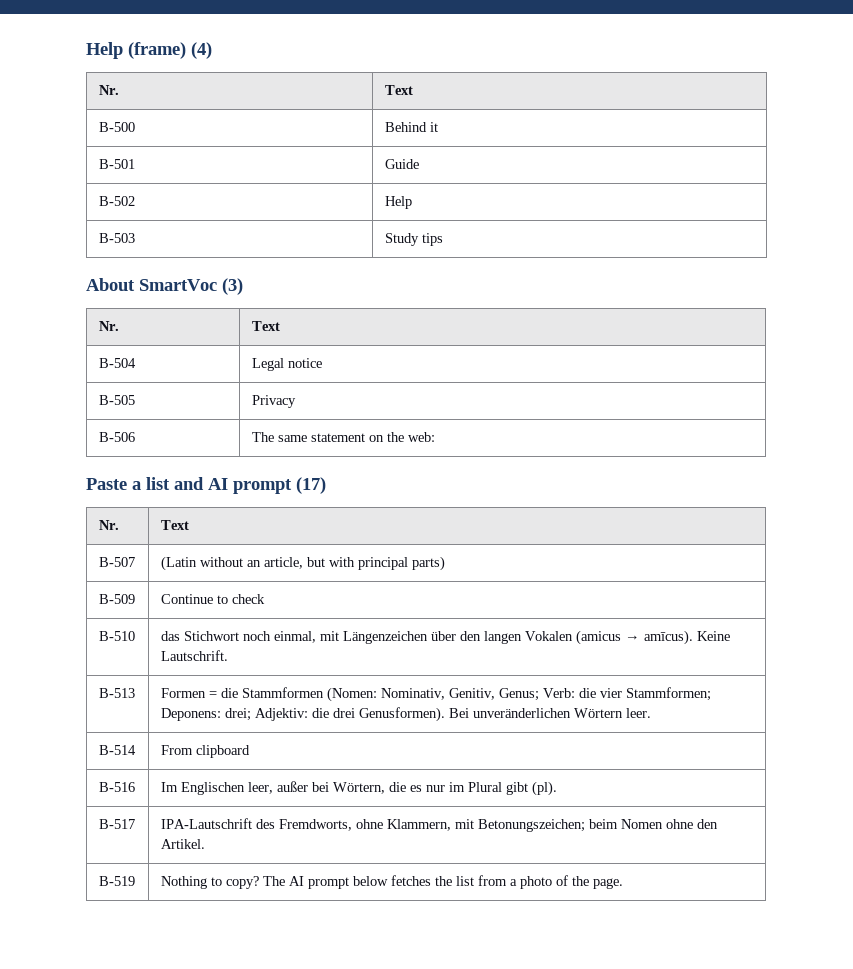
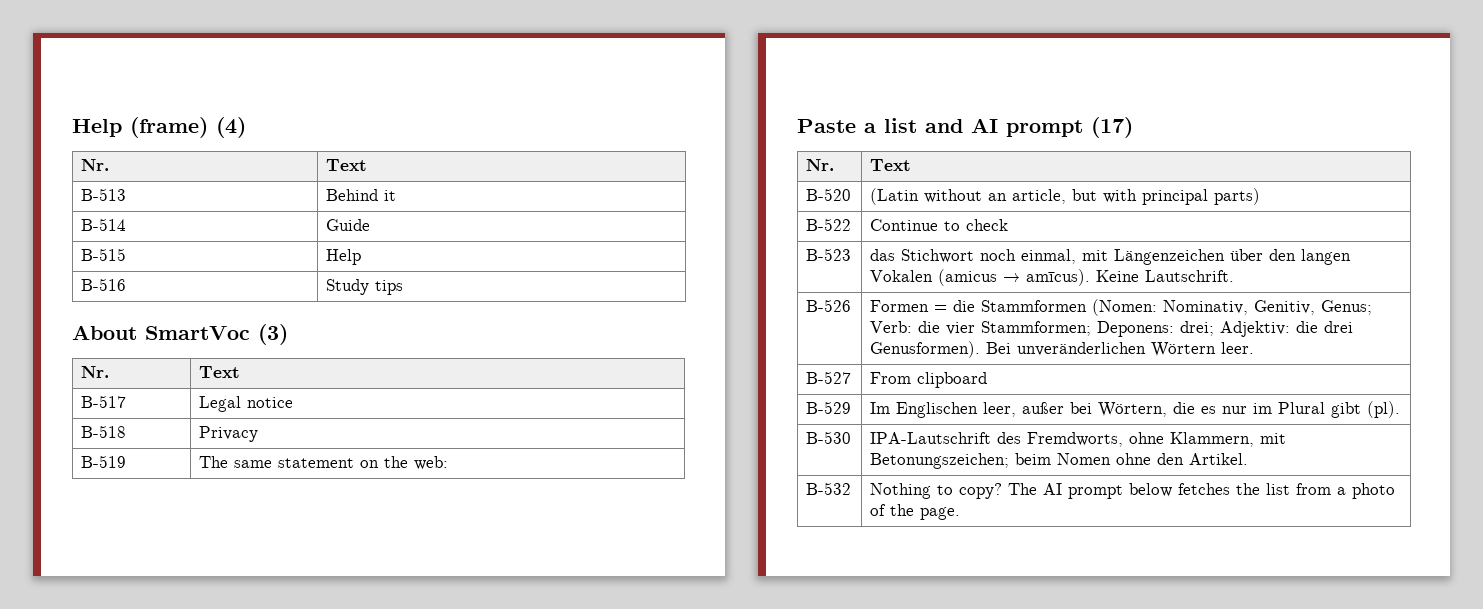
[98,122,135,132] B-500 -> [81,188,127,201] B-513
[98,159,135,169] B-501 -> [81,218,127,231] B-514
[98,196,135,206] B-502 -> [81,248,127,261] B-515
[98,233,135,243] B-503 -> [81,278,127,291] B-516
[98,358,136,368] B-504 -> [81,395,127,408] B-517
[98,395,135,405] B-505 -> [81,425,127,438] B-518
[98,432,135,442] B-506 -> [81,455,127,468] B-519
[98,557,135,567] B-507 -> [806,188,852,201] B-520
[98,594,135,604] B-509 -> [806,218,852,231] B-522
[98,631,135,641] B-510 -> [806,248,852,261] B-523
[98,688,135,698] B-513 -> [806,299,852,312] B-526
[98,745,136,755] B-514 -> [806,371,852,384] B-527
[98,782,135,792] B-516 -> [806,401,852,414] B-529
[98,819,135,829] B-517 -> [806,431,852,444] B-530
[98,876,135,886] B-519 -> [806,482,852,495] B-532

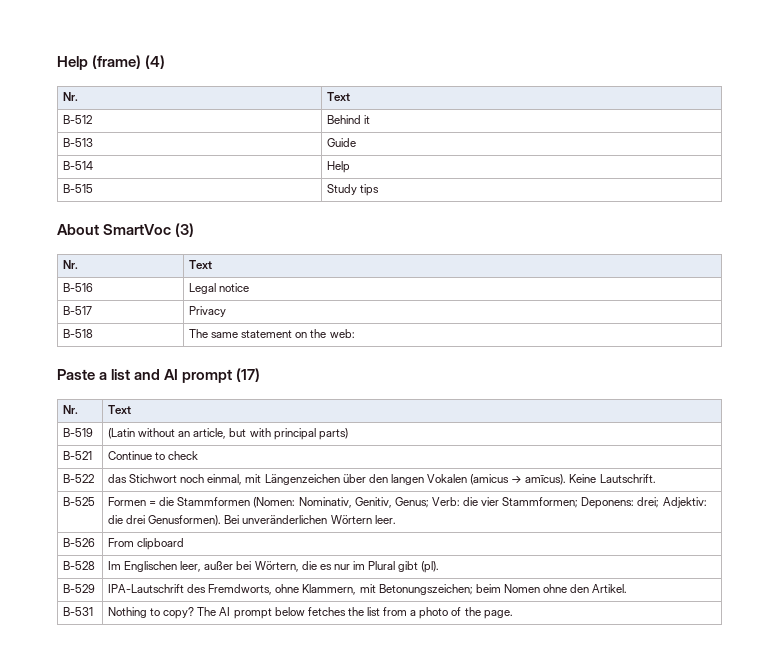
[81,188,127,201] B-513 -> [63,115,93,124] B-512
[81,218,127,231] B-514 -> [63,138,94,147] B-513
[81,248,127,261] B-515 -> [63,161,94,170] B-514
[81,278,127,291] B-516 -> [63,184,94,193] B-515
[81,395,127,408] B-517 -> [63,283,94,292] B-516
[81,425,127,438] B-518 -> [63,306,93,315] B-517
[81,455,127,468] B-519 -> [63,329,94,338] B-518
[806,188,852,201] B-520 -> [63,428,94,437] B-519
[806,218,852,231] B-522 -> [63,451,93,460] B-521
[806,248,852,261] B-523 -> [63,474,95,483] B-522
[806,299,852,312] B-526 -> [63,497,96,506] B-525
[806,371,852,384] B-527 -> [63,538,96,547] B-526
[806,401,852,414] B-529 -> [63,561,96,570] B-528
[806,431,852,444] B-530 -> [63,584,96,593] B-529
[806,482,852,495] B-532 -> [63,607,94,616] B-531

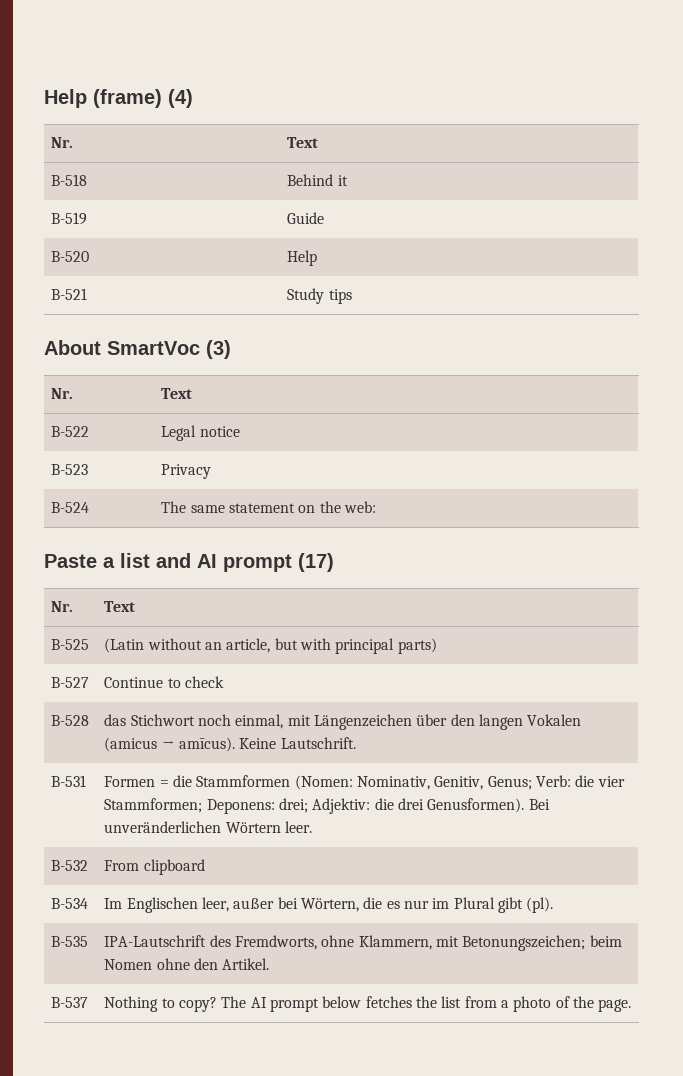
[63,115,93,124] B-512 -> [51,174,88,186] B-518
[63,138,94,147] B-513 -> [51,212,88,225] B-519
[63,161,94,170] B-514 -> [51,251,90,262] B-520
[63,184,94,193] B-515 -> [51,288,88,300] B-521
[63,283,94,292] B-516 -> [51,426,90,437] B-522
[63,306,93,315] B-517 -> [51,464,89,475] B-523
[63,329,94,338] B-518 -> [51,502,90,513] B-524
[63,428,94,437] B-519 -> [51,639,90,650] B-525
[63,451,93,460] B-521 -> [51,677,90,688] B-527
[63,474,95,483] B-522 -> [51,715,90,726] B-528
[63,497,96,506] B-525 -> [51,775,87,787] B-531
[63,538,96,547] B-526 -> [51,860,89,871] B-532
[63,561,96,570] B-528 -> [51,898,89,909] B-534
[63,584,96,593] B-529 -> [51,936,89,947] B-535
[63,607,94,616] B-531 -> [51,997,89,1008] B-537

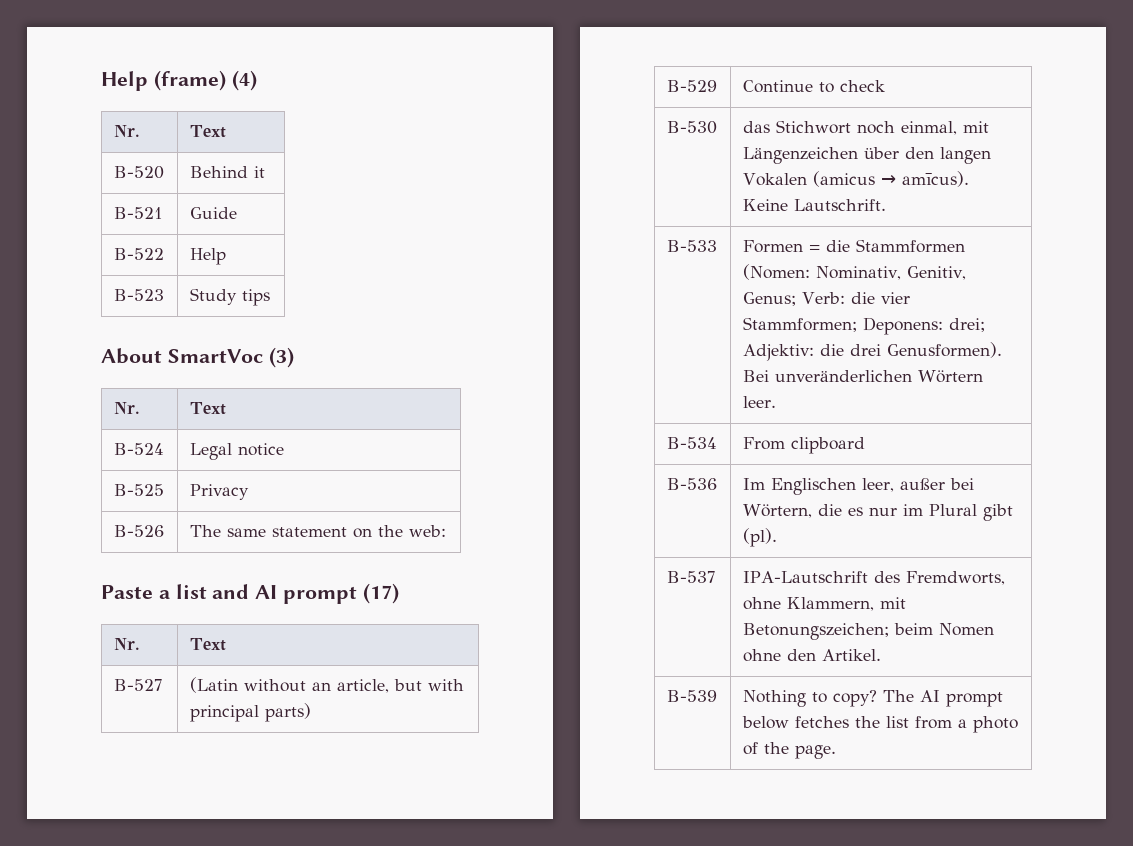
[51,174,88,186] B-518 -> [113,166,164,179] B-520
[51,212,88,225] B-519 -> [113,207,162,219] B-521
[51,251,90,262] B-520 -> [113,248,164,260] B-522
[51,288,88,300] B-521 -> [113,289,164,301] B-523
[51,426,90,437] B-522 -> [113,443,164,455] B-524
[51,464,89,475] B-523 -> [113,484,164,496] B-525
[51,502,90,513] B-524 -> [113,525,164,537] B-526
[51,639,90,650] B-525 -> [113,679,162,691] B-527
[51,677,90,688] B-527 -> [666,80,717,92] B-529
[51,715,90,726] B-528 -> [666,121,717,134] B-530
[51,775,87,787] B-531 -> [666,240,717,252] B-533
[51,860,89,871] B-532 -> [666,437,717,449] B-534
[51,898,89,909] B-534 -> [666,478,717,490] B-536
[51,936,89,947] B-535 -> [666,571,715,583] B-537
[51,997,89,1008] B-537 -> [666,690,717,702] B-539

